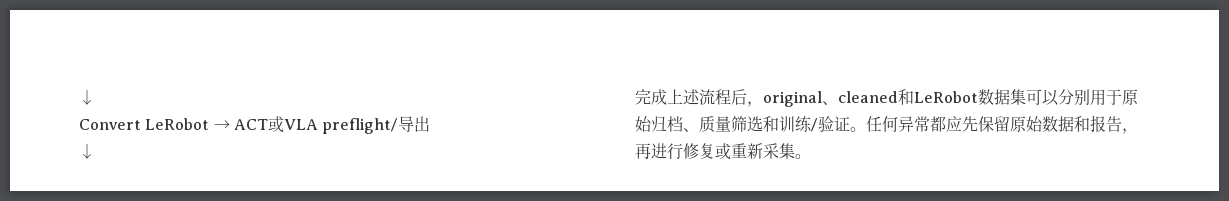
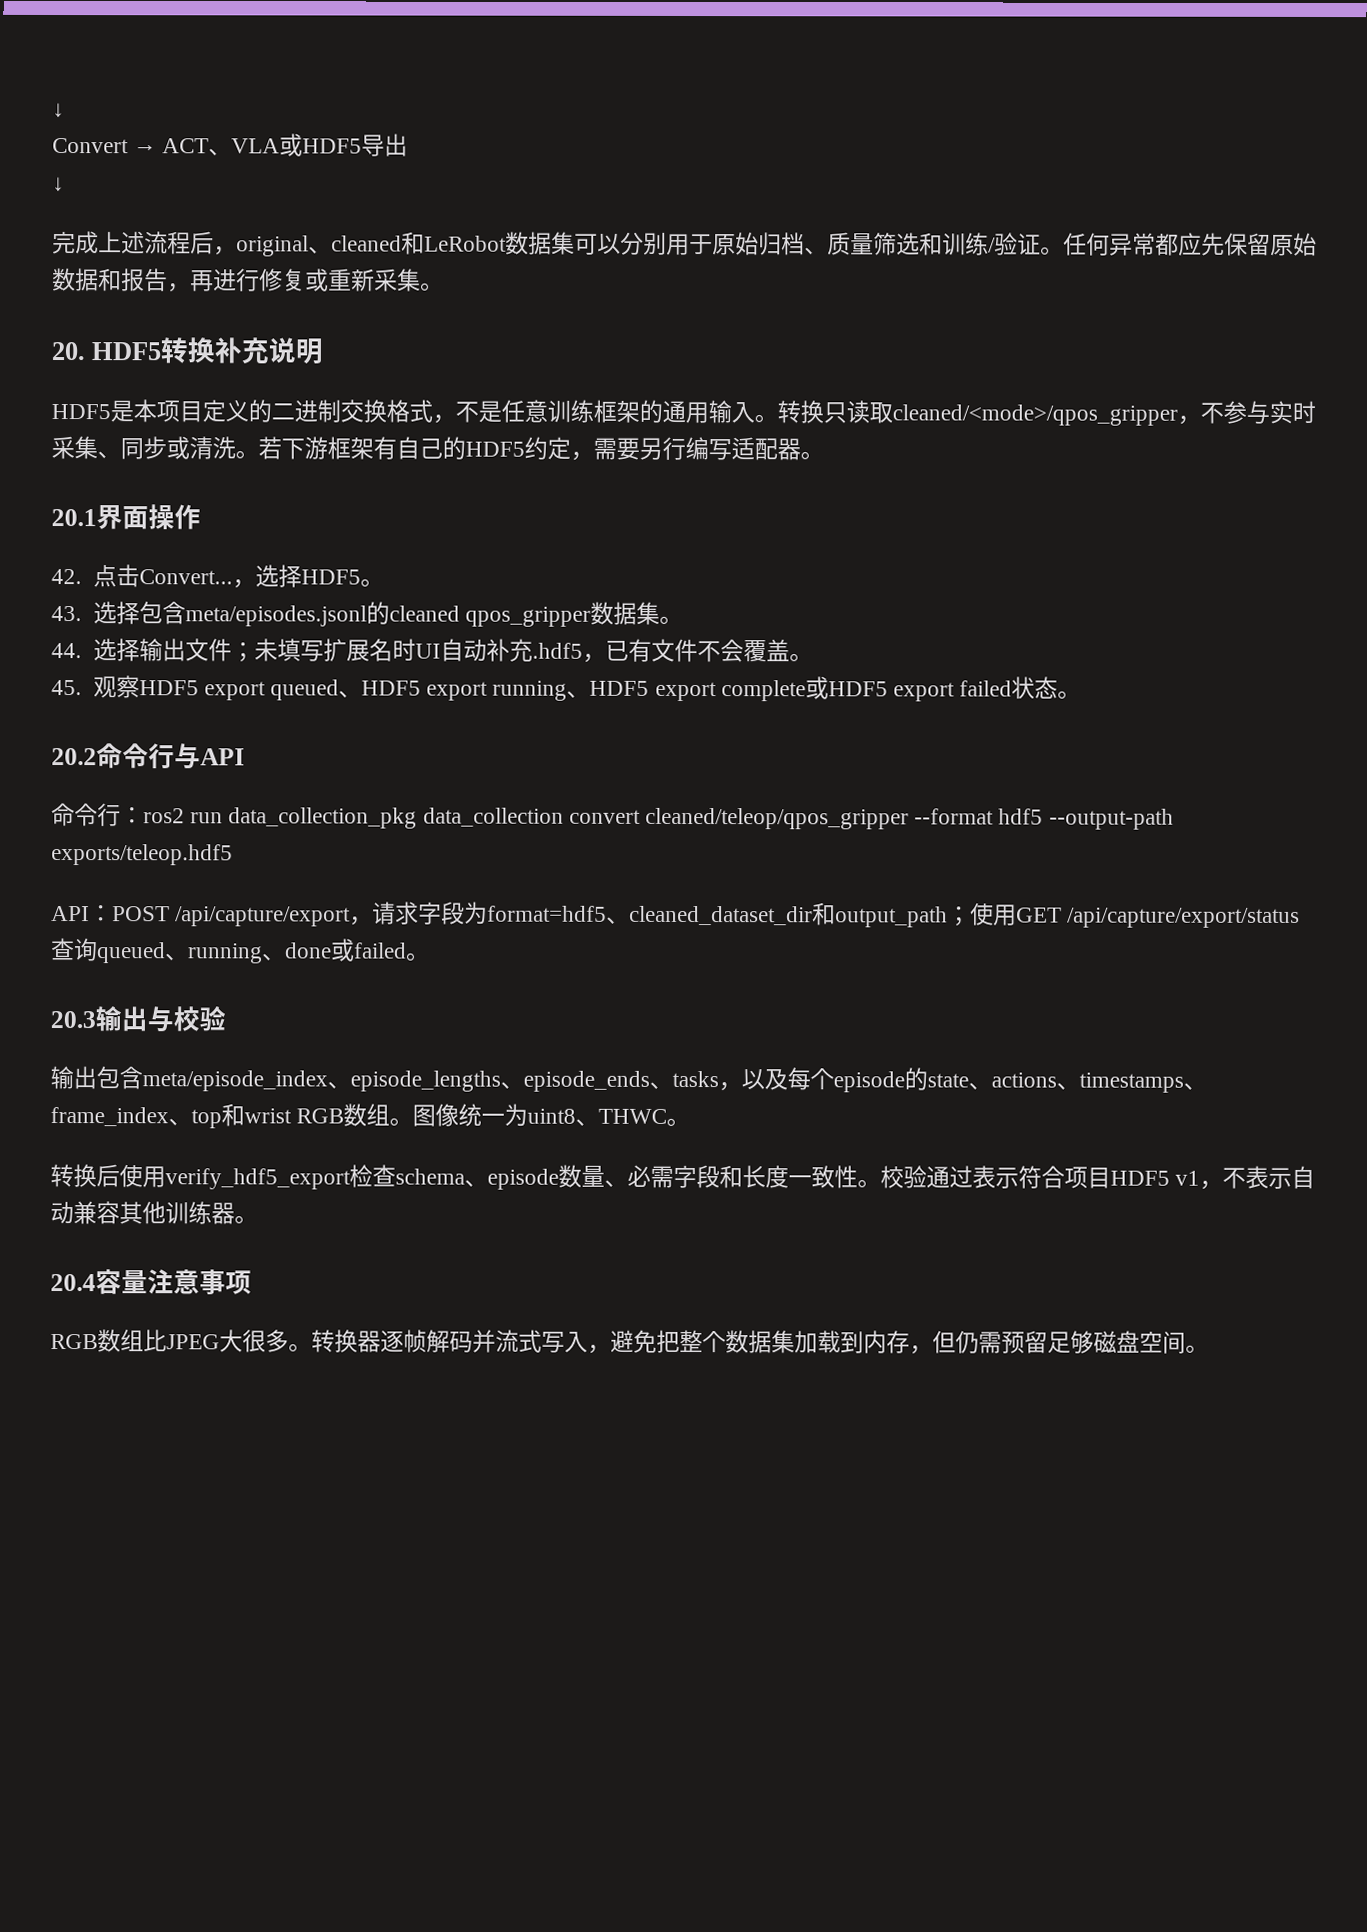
[145,118,210,130] LeRobot -> (129, 146) none
[267,116,399,134] 或VLA preflight/ -> [208,133,363,157] 、VLA或HDF5
(811, 156) none -> [51,337,324,365] [51,399,1316,426] [51,436,824,461] [51,504,201,530] [51,564,384,589] [51,601,683,627] [51,638,813,663] [51,675,1082,702] [51,743,245,770] [51,803,1174,830] [51,844,233,866] [51,901,1301,928] [51,938,430,964] [50,1006,226,1032] [50,1066,1207,1093] [50,1103,691,1129] [50,1164,1316,1190] [50,1201,258,1225] [50,1269,252,1295] [50,1329,1209,1355] // 20. HDF5转换补充说明 // HDF5是本项目定义的二进制交换格式，不是任意训练框架的通用输入。转换只读取cleaned/<mode>/qpos_gripper，不参与实时采集、同步或清洗。若下游框架有自己的HDF5约定，需要另行编写适配器。 // 20.1界面操作 // 42.点击Convert...，选择HDF5。 // 43.选择包含meta/episodes.jsonl的cleaned qpos_gripper数据集。 // 44.选择输出文件；未填写扩展名时UI自动补充.hdf5，已有文件不会覆盖。 // 45.观察HDF5 export queued、HDF5 export running、HDF5 export complete或HDF5 export failed状态。 // 20.2命令行与API // 命令行：ros2 run data_collection_pkg data_collection convert cleaned/teleop/qpos_gripper --format hdf5 --output-path exports/teleop.hdf5 // API：POST /api/capture/export，请求字段为format=hdf5、cleaned_dataset_dir和output_path；使用GET /api/capture/export/status查询queued、running、done或failed。 // 20.3输出与校验 // 输出包含meta/episode_index、episode_lengths、episode_ends、tasks，以及每个episode的state、actions、timestamps、frame_index、top和wrist RGB数组。图像统一为uint8、THWC。 // 转换后使用verify_hdf5_export检查schema、episode数量、必需字段和长度一致性。校验通过表示符合项目HDF5 v1，不表示自动兼容其他训练器。 // 20.4容量注意事项 // RGB数组比JPEG大很多。转换器逐帧解码并流式写入，避免把整个数据集加载到内存，但仍需预留足够磁盘空间。

